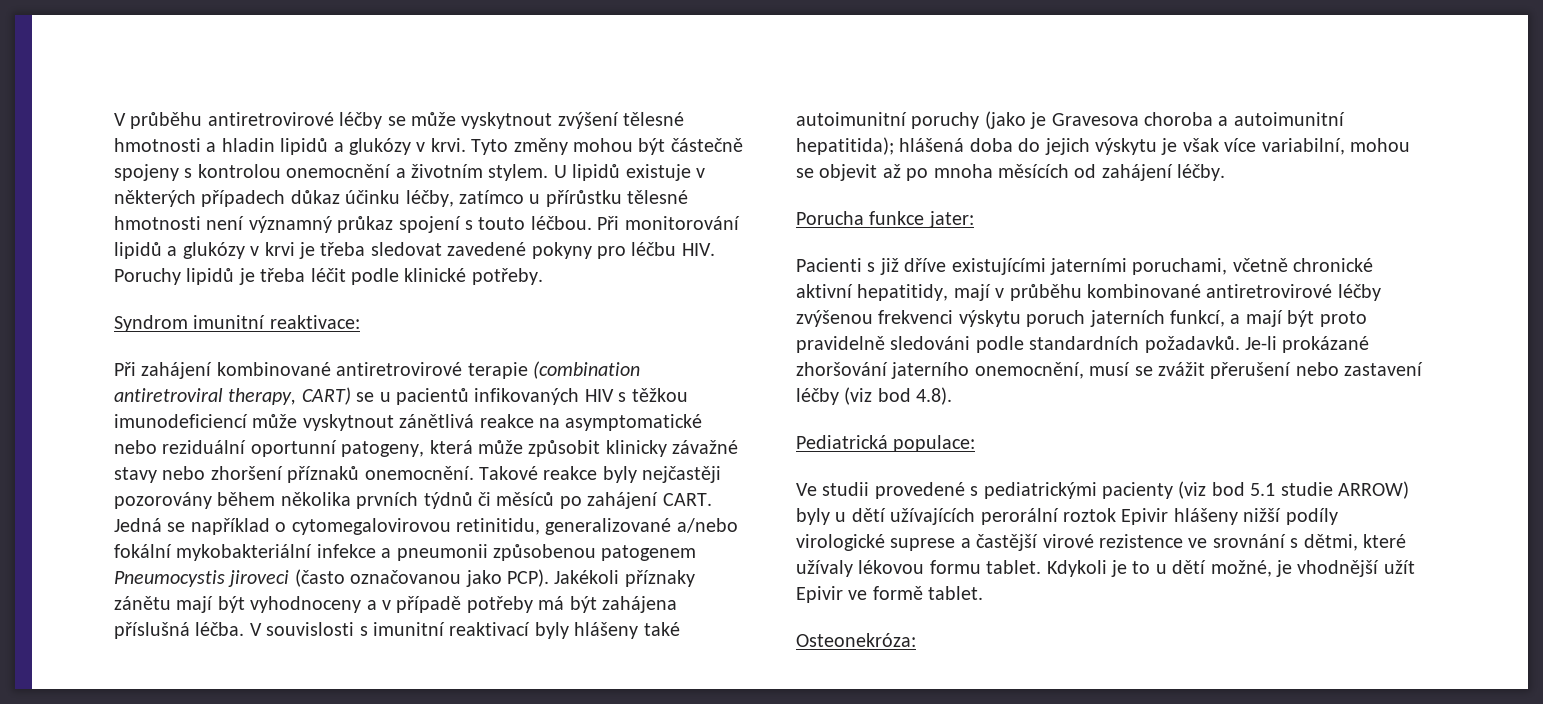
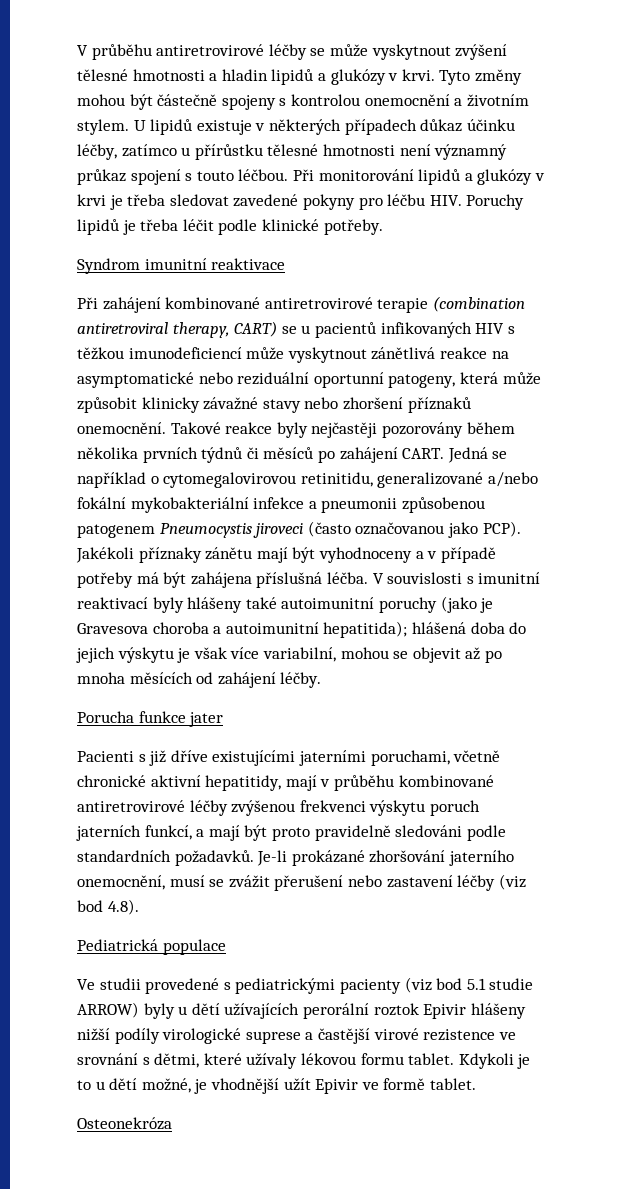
[269,315,360,329] reaktivace: -> [211,258,286,270] reaktivace
[928,211,974,228] jater: -> [189,712,224,727] jater
[893,435,976,452] populace: -> [162,939,226,955] populace
[796,633,916,647] Osteonekróza: -> [77,1117,172,1130] Osteonekróza

